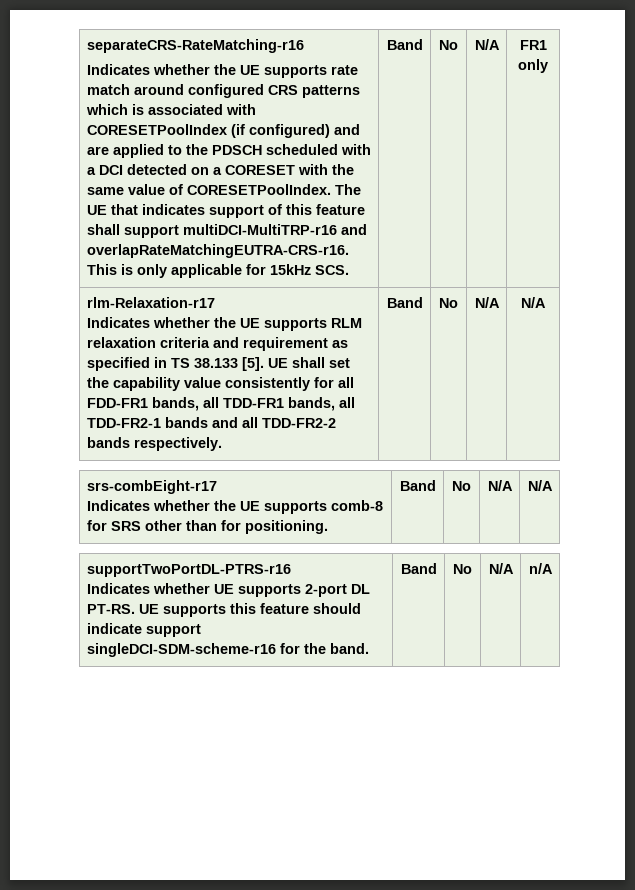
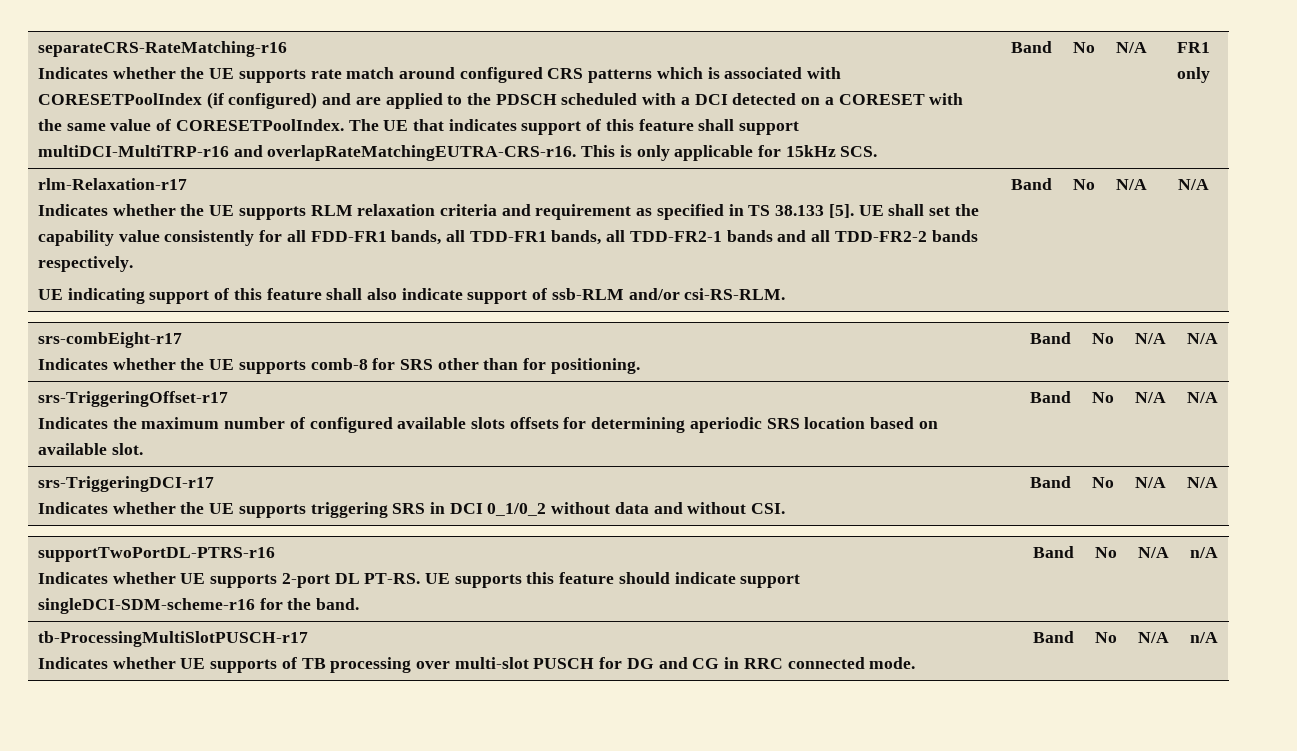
(222, 444) none -> [37,288,786,304] // UE indicating support of this feature shall also indicate support of ssb-RLM and/or csi-RS-RLM.
(553, 485) none -> [37,391,228,407] [37,417,938,433] [37,443,143,455] [1030,391,1071,403] [1092,392,1114,403] [1135,392,1166,403] [1187,392,1218,403] [37,476,214,492] [37,502,786,518] [1030,476,1071,488] [1092,477,1114,488] [1135,477,1166,488] [1187,477,1218,488] // srs-TriggeringOffset-r17 // Indicates the maximum number of configured available slots offsets for determining aperiodic SRS location based on available slot. | Band | No | N/A | N/A // srs-TriggeringDCI-r17 // Indicates whether the UE supports triggering SRS in DCI 0_1/0_2 without data and without CSI. | Band | No | N/A | N/A
(553, 568) none -> [37,631,308,647] [37,657,916,673] [1033,631,1074,643] [1095,632,1117,643] [1138,632,1169,643] [1190,632,1218,643] // tb-ProcessingMultiSlotPUSCH-r17 // Indicates whether UE supports of TB processing over multi-slot PUSCH for DG and CG in RRC connected mode. | Band | No | N/A | n/A

